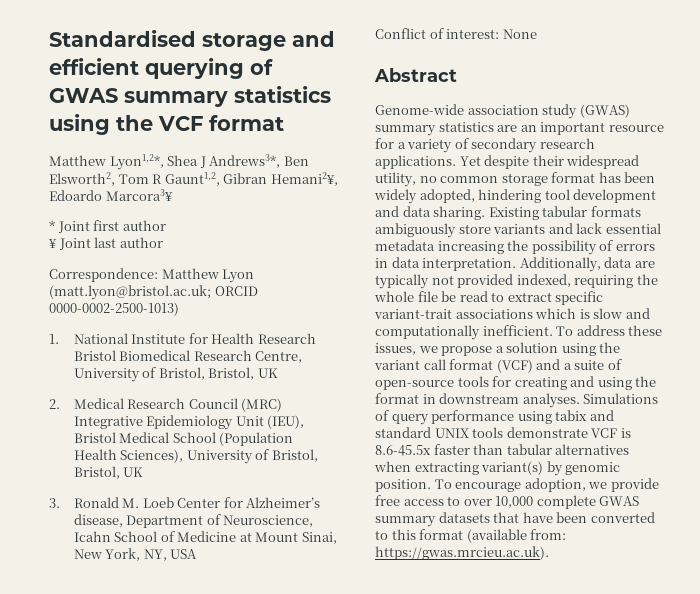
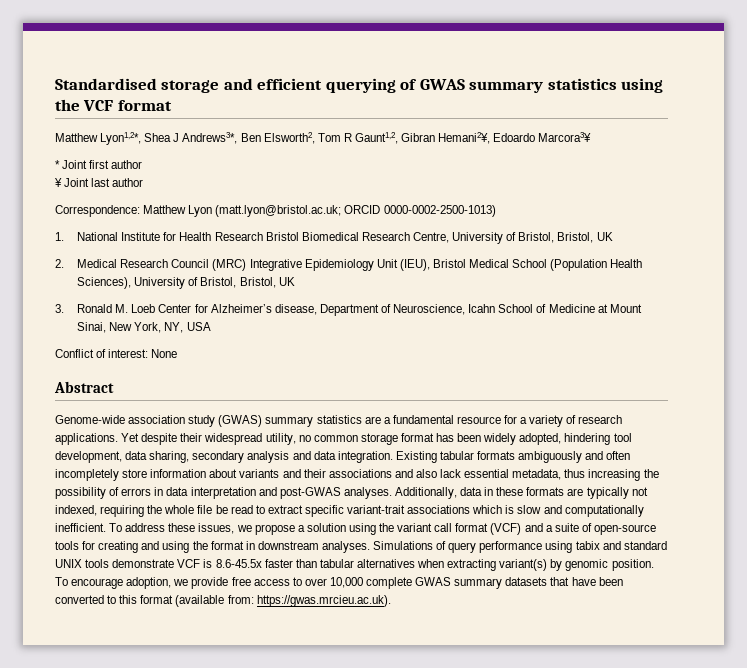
[520,122,606,135] an important -> [383,415,454,424] a fundamental
[471,138,538,153] secondary -> (577, 419) none
[573,189,657,203] development -> [55,451,290,463] development, data sharing, secondary analysis
[433,206,486,220] sharing. -> [337,451,393,463] integration.
[458,223,661,234] [375,240,435,251] store variants and lack essential metadata -> [585,451,631,460] [55,469,586,481] and often incompletely store information about variants and their associations and also lack essential metadata, thus
[422,257,633,272] interpretation. Additionally, data -> [190,487,565,499] interpretation and post-GWAS analyses. Additionally, data in these formats
[457,274,514,288] provided -> (648, 491) none

